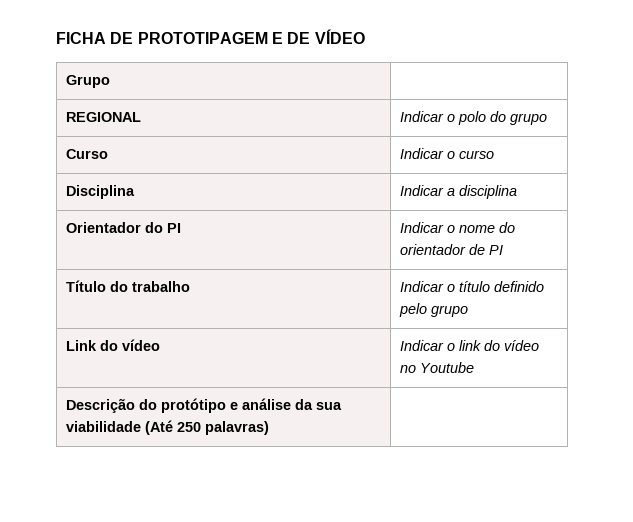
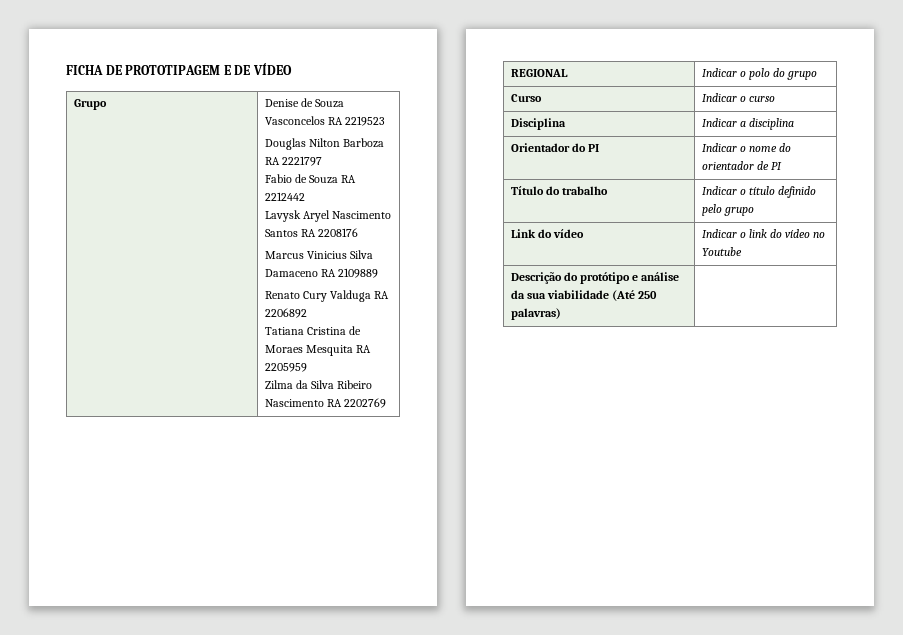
(111, 81) none -> [264,98,345,108] [264,116,386,126] [264,138,385,150] [264,156,323,166] [264,174,357,184] [264,192,305,201] [264,210,392,222] [264,228,359,237] [264,250,374,259] [264,268,379,278] [264,290,390,302] [264,308,307,318] [264,326,362,335] [264,345,372,356] [264,363,307,372] [264,380,373,389] [264,398,387,408] Denise de Souza Vasconcelos RA 2219523 // Douglas Nilton Barboza RA 2221797 // Fabio de Souza RA 2212442 // Lavysk Aryel Nascimento Santos RA 2208176 // Marcus Vinicius Silva Damaceno RA 2109889 // Renato Cury Valduga RA 2206892 // Tatiana Cristina de Moraes Mesquita RA 2205959 // Zilma da Silva Ribeiro Nascimento RA 2202769

